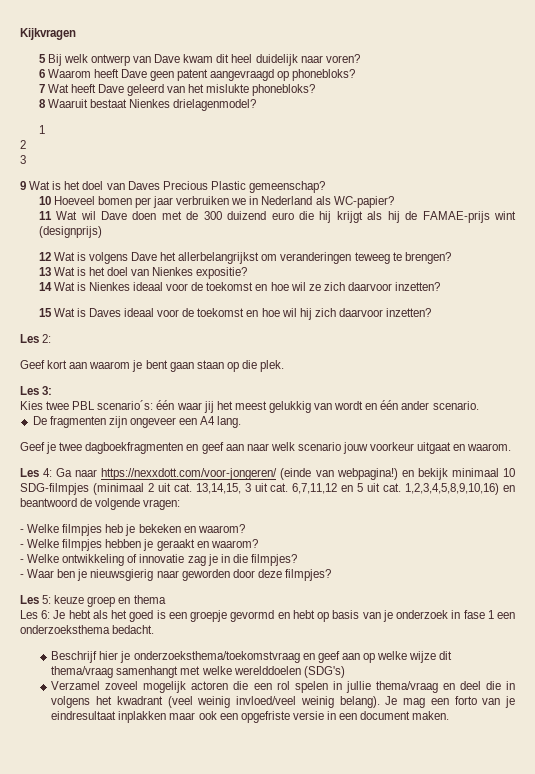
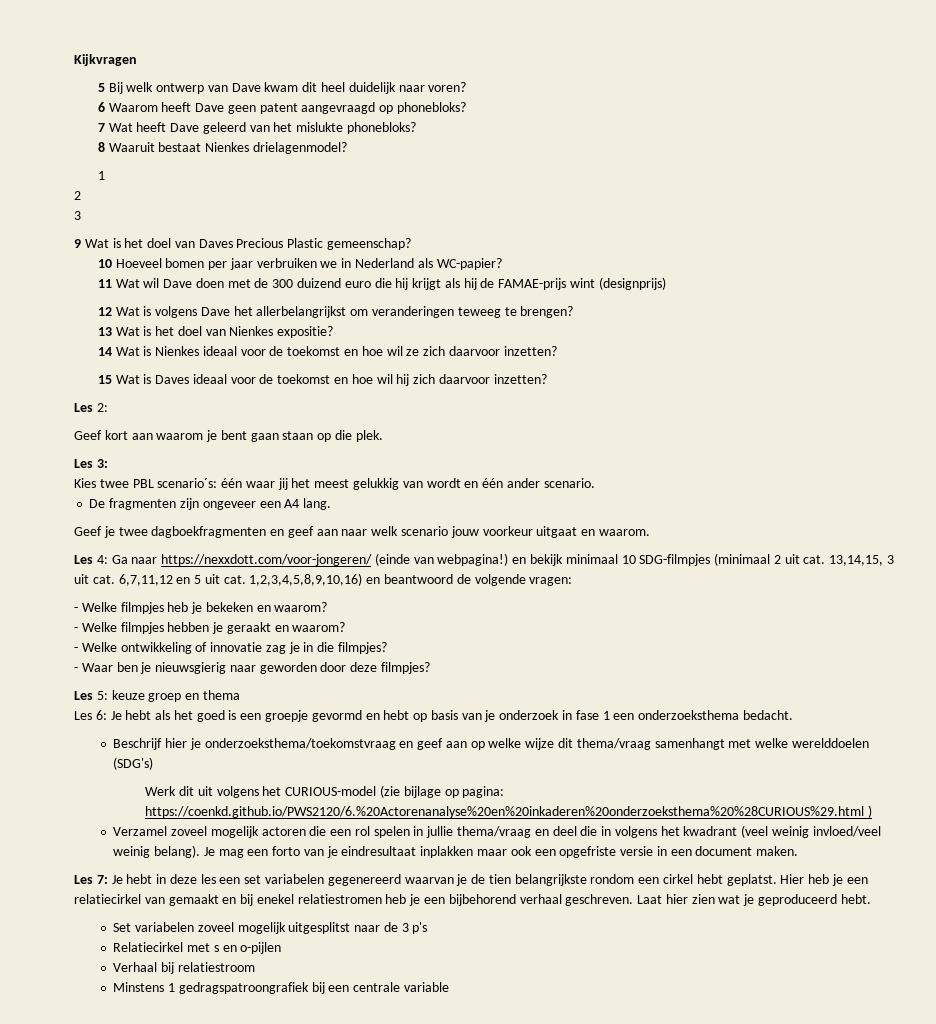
(345, 672) none -> [145,785,505,798] [145,805,873,818] // Werk dit uit volgens het CURIOUS-model (zie bijlage op pagina: https://coenkd.github.io/PWS2120/6.%20Actorenanalyse%20en%20inkaderen%20onderzoeksthema%20%28CURIOUS%29.html )
(450, 715) none -> [74,874,868,886] [74,894,871,906] [113,922,428,934] [113,942,282,954] [113,962,255,974] [113,982,449,994] // Les 7: Je hebt in deze les een set variabelen gegenereerd waarvan je de tien belangrijkste rondom een cirkel hebt geplatst. Hier heb je een relatiecirkel van gemaakt en bij enekel relatiestromen heb je een bijbehorend verhaal geschreven. Laat hier zien wat je geproduceerd hebt. // Set variabelen zoveel mogelijk uitgesplitst naar de 3 p's // Relatiecirkel met s en o-pijlen // Verhaal bij relatiestroom // Minstens 1 gedragspatroongrafiek bij een centrale variable

